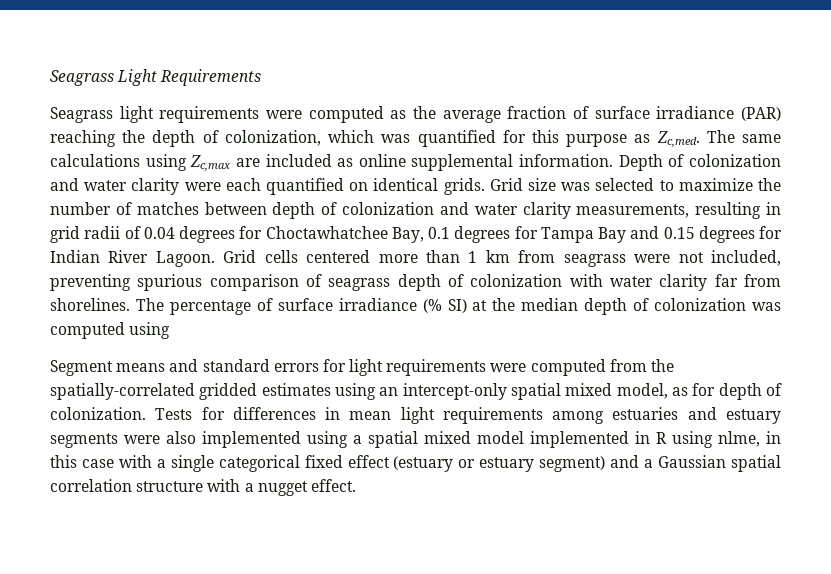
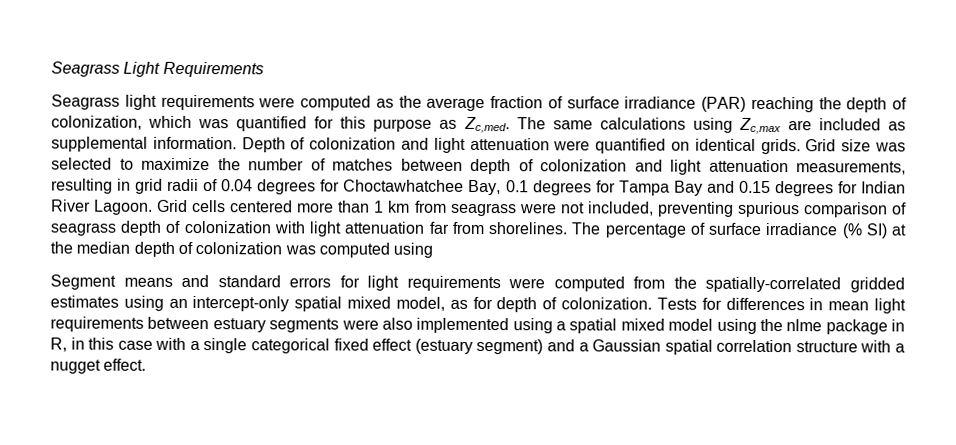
[358,154,406,167] online -> (906, 126) none
[84,178,261,195] water clarity were each -> [433,137,591,153] light attenuation were
[474,202,571,219] water clarity -> [670,159,789,175] light attenuation
[610,274,708,291] water clarity -> [309,221,426,237] light attenuation
[552,407,717,424] among estuaries and -> [147,316,210,330] between
[530,431,760,448] implemented in R using nlme, -> [716,318,905,335] [50,337,67,352] using the nlme package in R,
[458,457,535,472] or estuary -> (473, 346) none

